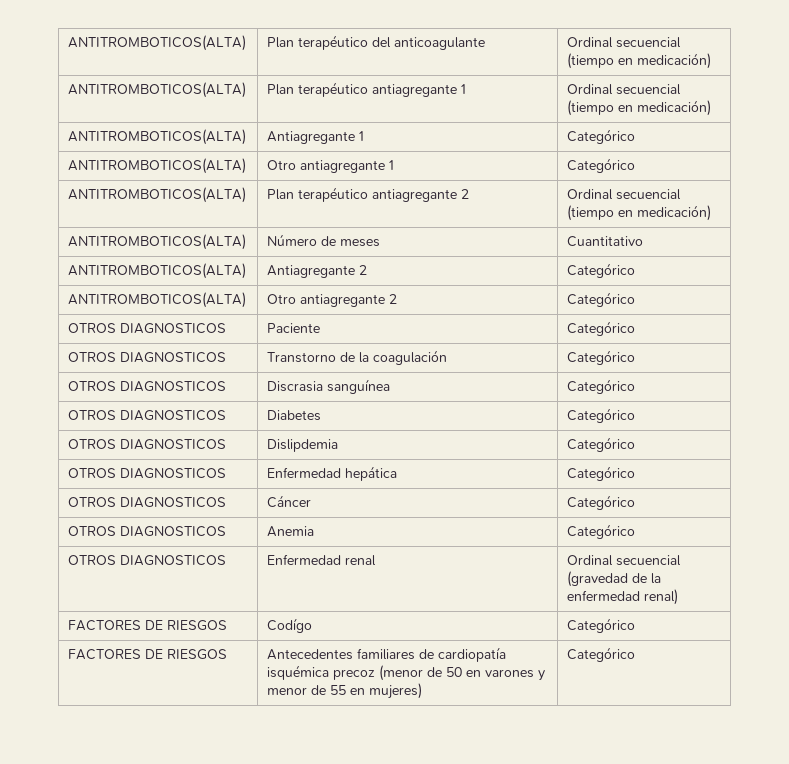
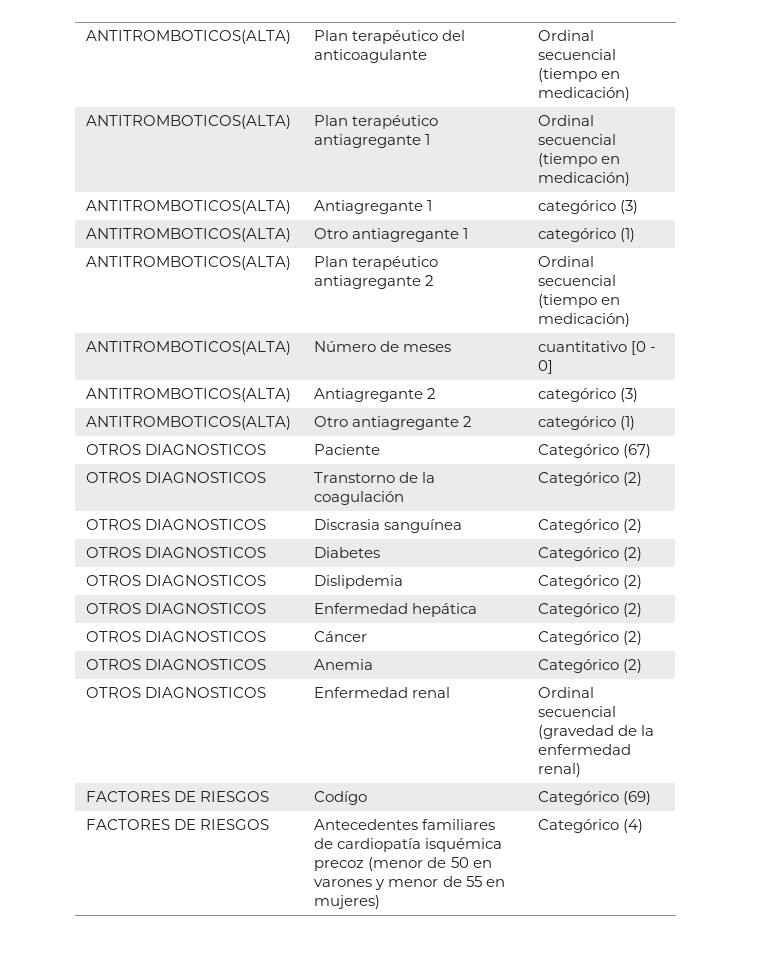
[567,129,636,144] Categórico -> [538,200,639,214] categórico (3)
[567,158,636,173] Categórico -> [538,228,636,242] categórico (1)
[567,236,644,247] Cuantitativo -> [538,341,657,355] [538,360,554,374] cuantitativo [0 - 0]
[567,263,636,278] Categórico -> [538,388,639,402] categórico (3)
[567,292,636,307] Categórico -> [538,416,636,430] categórico (1)
(636, 328) none -> [623,444,652,458] (67)
(636, 357) none -> [623,472,643,486] (2)
(636, 386) none -> [623,519,643,533] (2)
(636, 415) none -> [623,547,643,561] (2)
(636, 444) none -> [623,575,643,589] (2)
(636, 473) none -> [623,603,643,617] (2)
(636, 502) none -> [623,631,643,645] (2)
(636, 531) none -> [623,659,643,673] (2)
(636, 625) none -> [623,791,652,805] (69)
(636, 654) none -> [623,819,644,833] (4)

